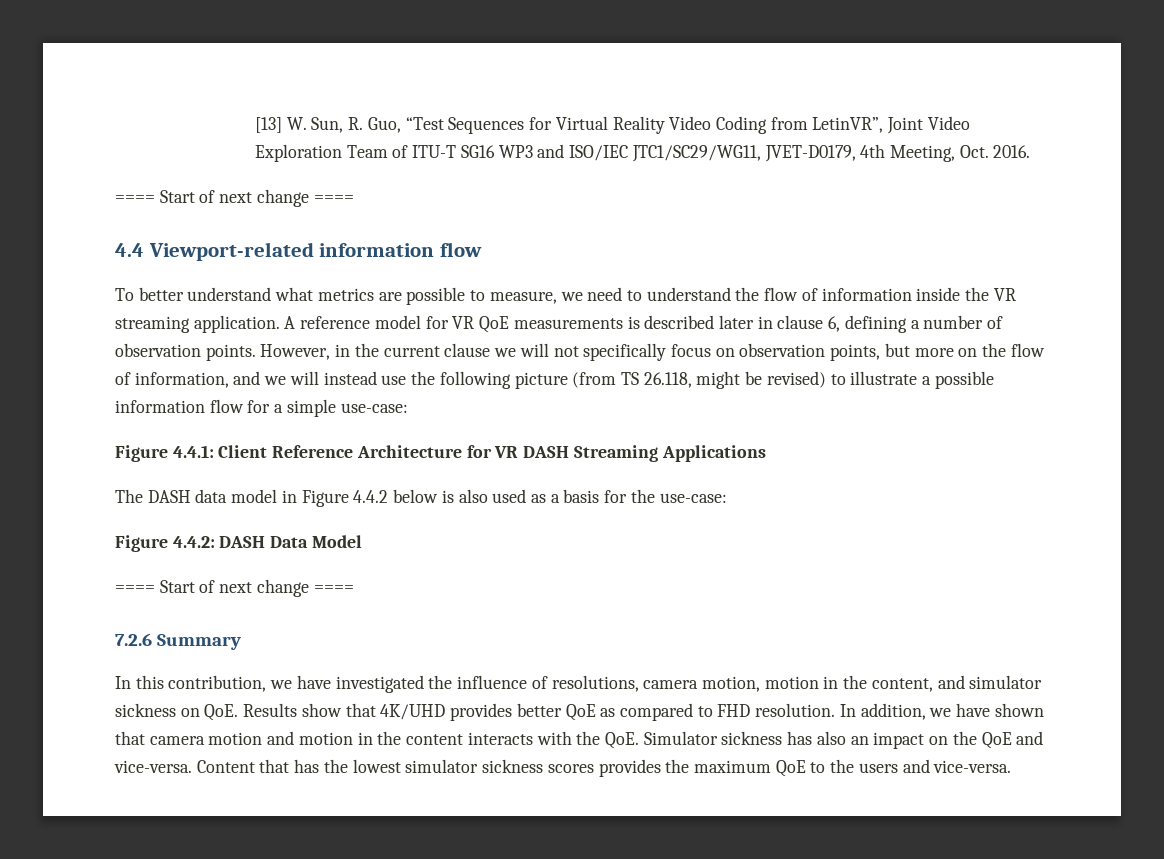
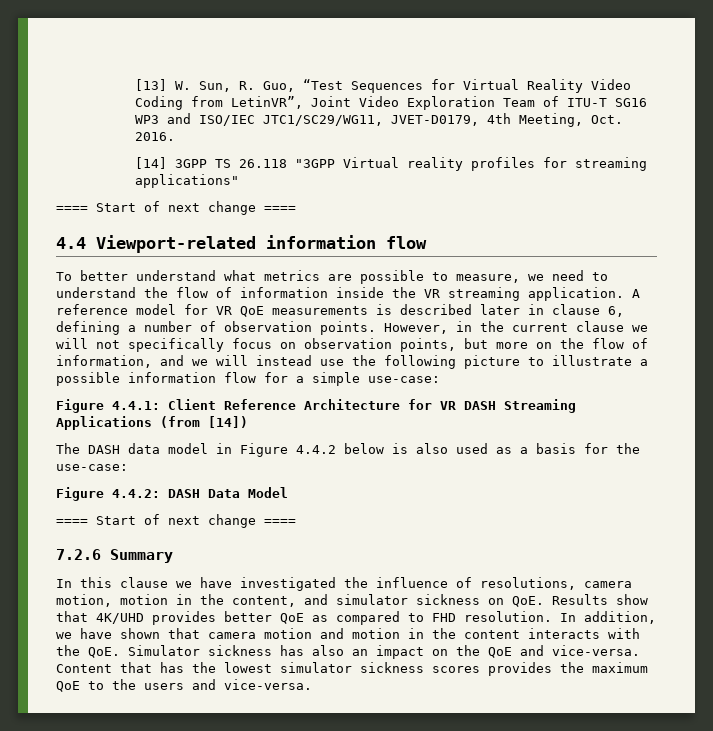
(1031, 151) none -> [134,157,647,171] [134,174,239,188] // [14] 3GPP TS 26.118 "3GPP Virtual reality profiles for streaming applications"
[572,371,826,389] (from TS 26.118, might be revised) -> (520, 362) none
(766, 453) none -> [160,416,248,428] (from [14])
[168,675,267,692] contribution, -> [120,577,168,588] clause

